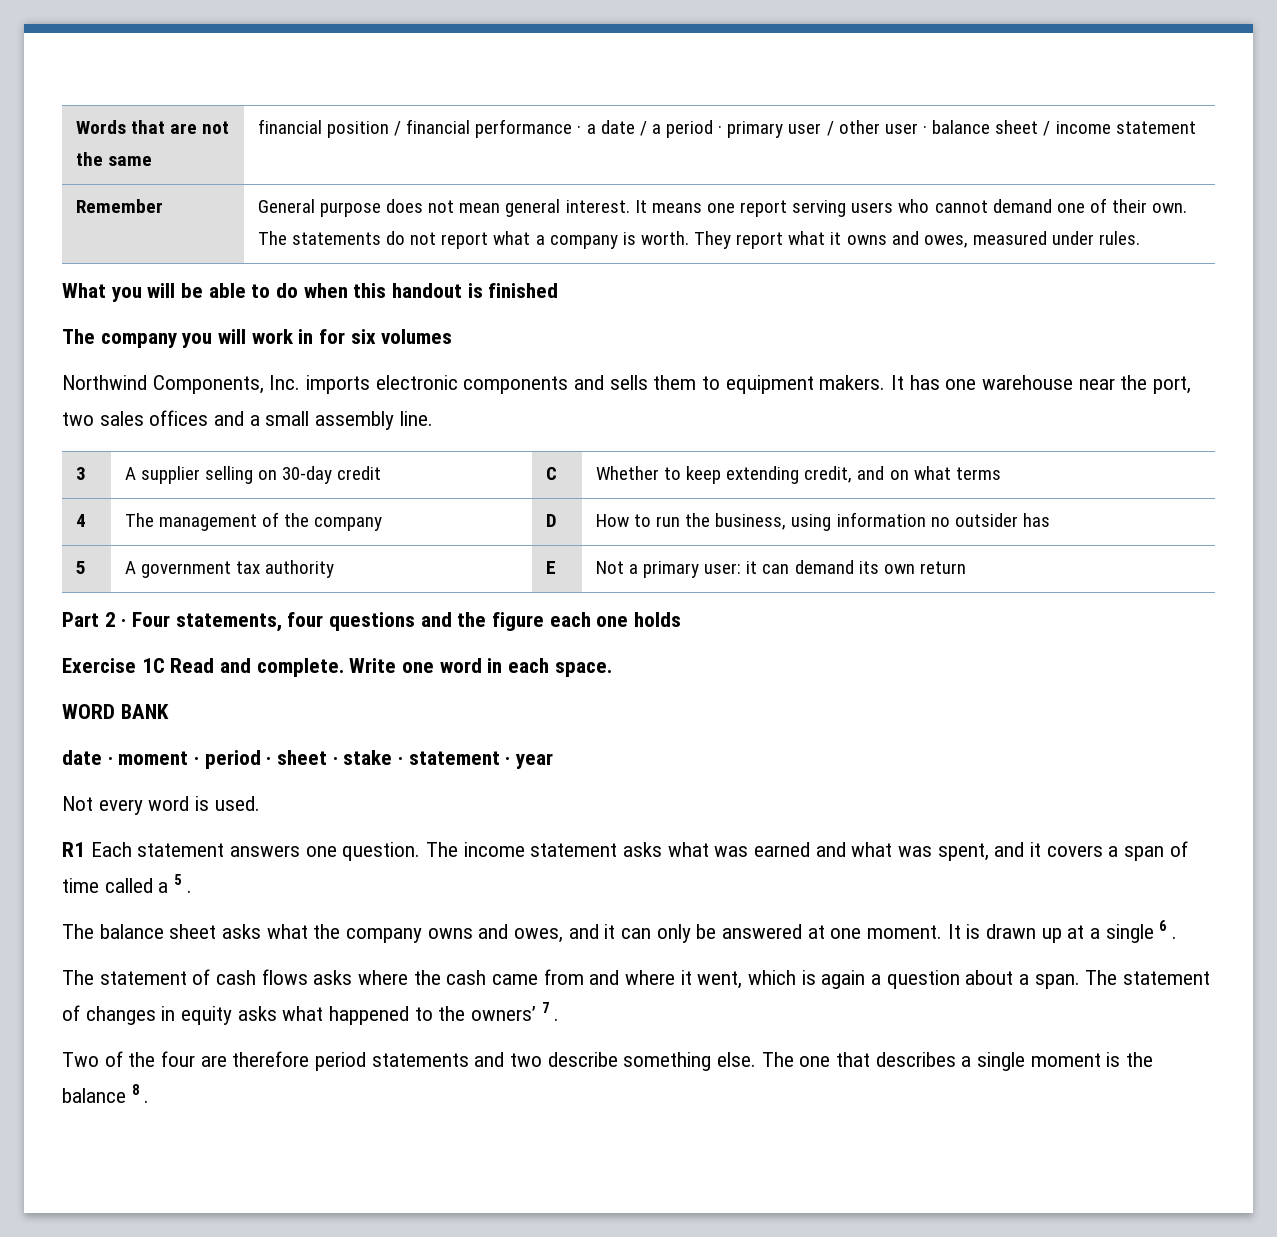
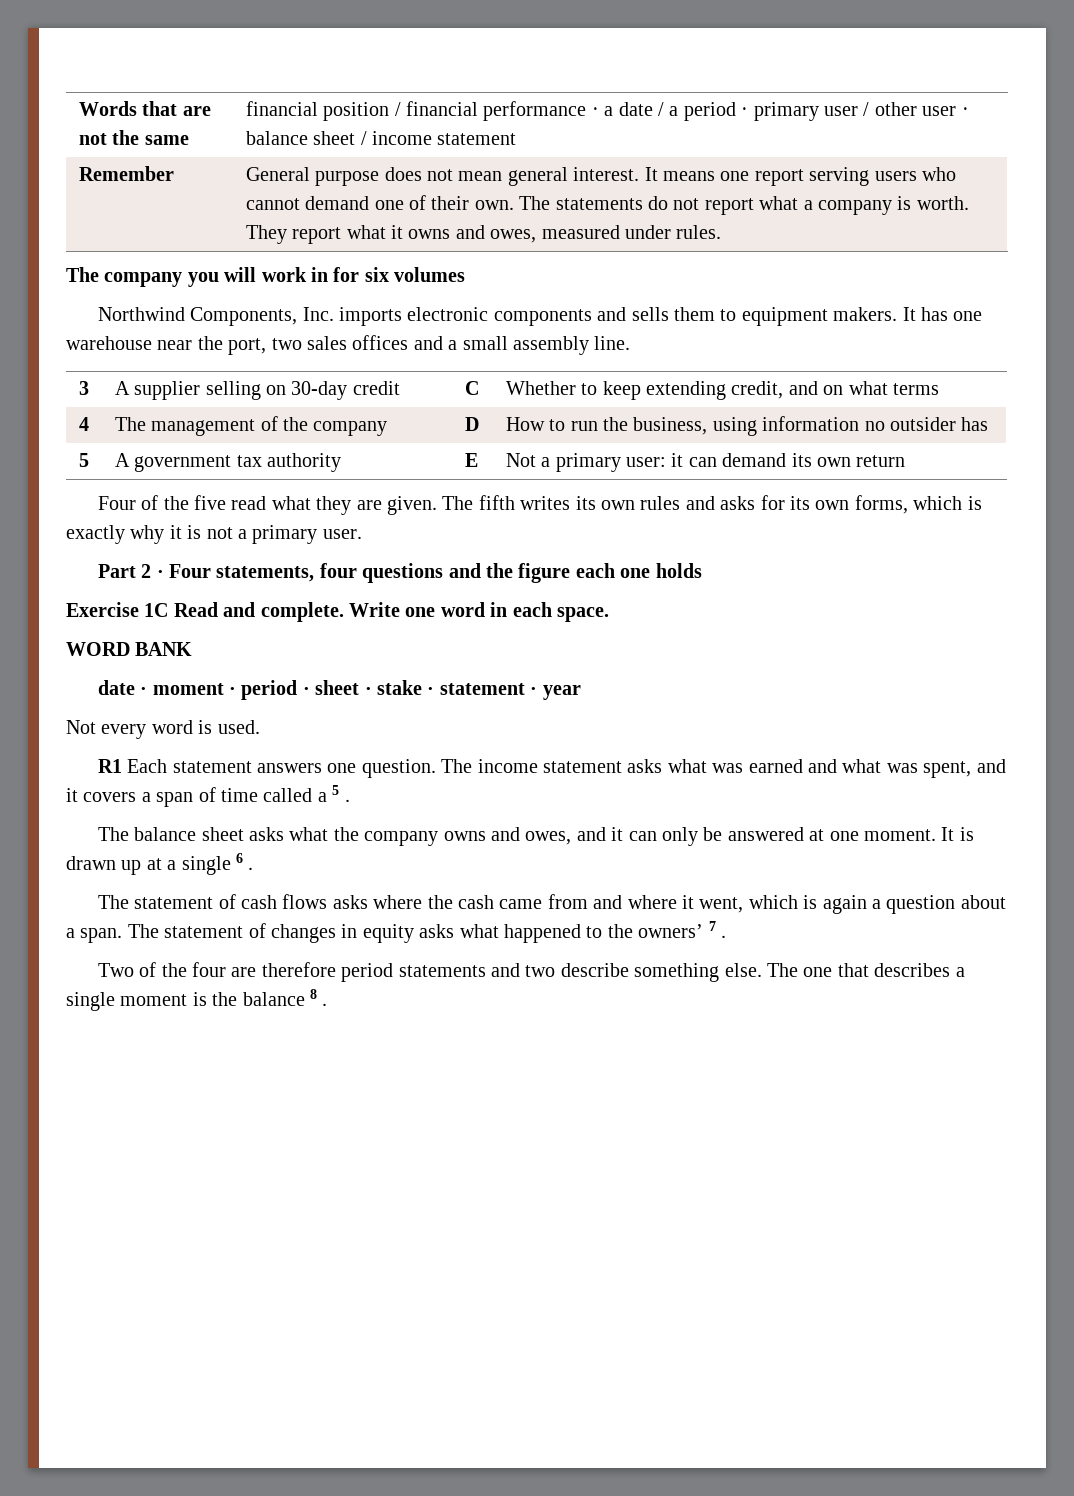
[62,283,559,302] // What you will be able to do when this handout is finished -> (722, 232) none
(966, 567) none -> [97,495,982,515] [66,525,362,544] // Four of the five read what they are given. The fifth writes its own rules and asks for its own forms, which is exactly why it is not a primary user.

